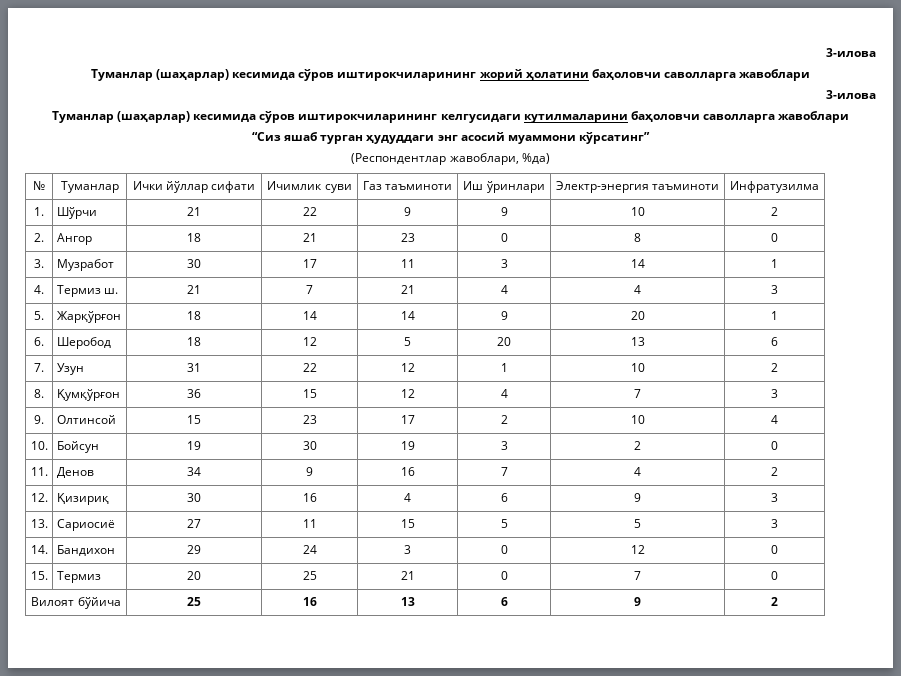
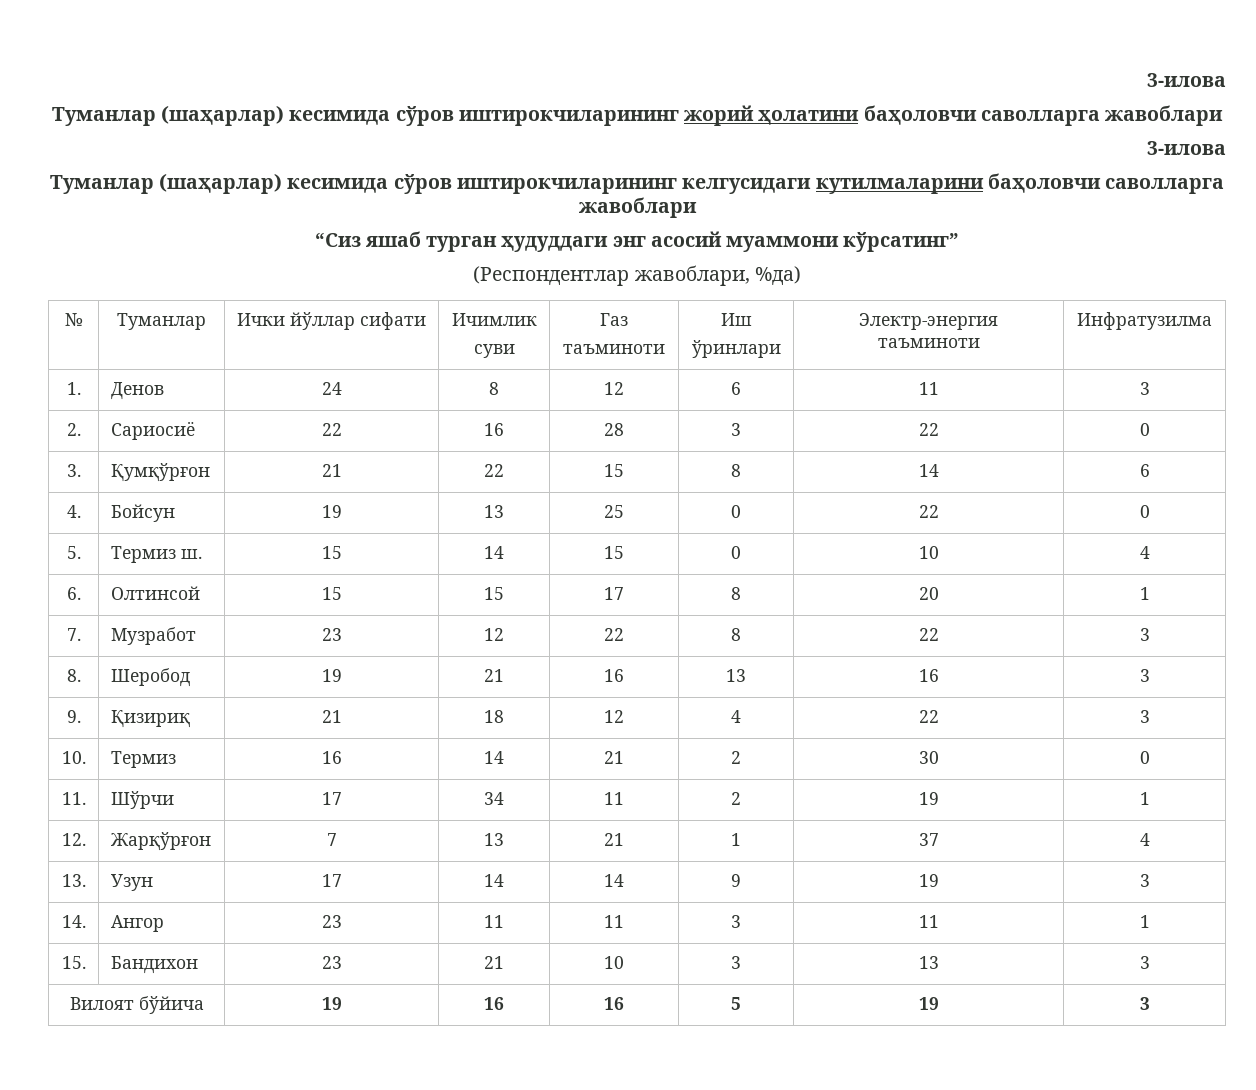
(323, 185) none -> (537, 319) //
(382, 185) none -> (628, 319) //
(484, 185) none -> (752, 319) //
[56,207,97,219] [187,207,201,216] [302,207,317,216] [404,207,411,216] [500,207,508,216] [630,207,645,216] [771,207,778,216] [34,233,44,242] [56,233,92,245] [187,233,201,242] [302,233,317,242] [400,233,415,242] [500,233,508,242] [634,233,641,242] [771,233,778,242] [34,259,44,268] [56,259,114,271] [187,259,201,268] [302,259,317,268] [400,259,415,268] [500,259,508,268] [630,259,645,268] [771,259,778,268] [34,285,44,294] [56,285,118,297] [187,285,201,294] [306,285,313,294] [400,285,415,294] [500,285,508,294] [634,285,641,294] [771,285,778,294] [34,311,44,320] [56,311,121,323] [187,311,201,320] Шўрчи | 21 | 22 | 9 | 9 | 10 | 2 // 2. | Ангор | 18 | 21 | 23 | 0 | 8 | 0 // 3. | Музработ | 30 | 17 | 11 | 3 | 14 | 1 // 4. | Термиз ш. | 21 | 7 | 21 | 4 | 4 | 3 // 5. | Жарқўрғон | 18 -> [110,382,164,400] [321,382,342,395] [489,382,499,395] [604,382,624,395] [731,382,741,395] [918,382,939,395] [1139,382,1150,395] [66,423,81,436] [110,421,195,440] [321,423,342,436] [484,423,504,436] [604,423,624,436] [731,423,741,436] [918,423,939,436] [1139,423,1150,436] [66,464,81,477] [110,463,210,482] [321,464,342,477] [484,464,504,477] [604,464,624,477] [731,464,741,477] [918,464,939,477] [1139,464,1150,477] [66,505,81,518] [110,504,175,522] [321,505,342,518] [484,505,504,518] [604,505,624,518] [731,505,741,518] [918,505,939,518] [1139,505,1150,518] [66,546,81,559] [110,546,202,563] [321,546,342,559] [484,546,504,559] [604,546,624,559] [731,546,741,559] [918,546,939,559] [1139,546,1150,559] [66,587,81,600] [110,586,200,600] [321,587,342,600] [484,587,504,600] [604,587,624,600] [731,587,741,600] [918,587,939,600] [1139,587,1150,600] [66,628,81,641] [110,627,196,645] [321,628,342,641] [484,628,504,641] [604,628,624,641] [731,628,741,641] [918,628,939,641] [1139,628,1150,641] [66,669,81,682] [110,668,190,687] [321,669,342,682] [484,669,504,682] [604,669,624,682] [726,669,746,682] [918,669,939,682] [1139,669,1150,682] [66,710,81,723] [110,710,190,728] [321,710,342,723] [484,710,504,723] [604,710,624,723] [731,710,741,723] [918,710,939,723] [1139,710,1150,723] [61,751,86,764] [110,751,176,768] [321,751,342,764] [484,751,504,764] [604,751,624,764] [731,751,741,764] [918,751,939,764] [1139,751,1150,764] [61,792,86,805] [110,791,174,809] [321,792,342,805] [484,792,504,805] [604,792,624,805] [731,792,741,805] [918,792,939,805] [1139,792,1150,805] [61,833,86,846] [110,832,211,851] [326,833,337,846] [484,833,504,846] [604,833,624,846] [731,833,741,846] [918,833,939,846] [1139,833,1150,846] [61,874,86,887] [110,874,153,891] [321,874,342,887] Денов | 24 | 8 | 12 | 6 | 11 | 3 // 2. | Сариосиё | 22 | 16 | 28 | 3 | 22 | 0 // 3. | Қумқўрғон | 21 | 22 | 15 | 8 | 14 | 6 // 4. | Бойсун | 19 | 13 | 25 | 0 | 22 | 0 // 5. | Термиз ш. | 15 | 14 | 15 | 0 | 10 | 4 // 6. | Олтинсой | 15 | 15 | 17 | 8 | 20 | 1 // 7. | Музработ | 23 | 12 | 22 | 8 | 22 | 3 // 8. | Шеробод | 19 | 21 | 16 | 13 | 16 | 3 // 9. | Қизириқ | 21 | 18 | 12 | 4 | 22 | 3 // 10. | Термиз | 16 | 14 | 21 | 2 | 30 | 0 // 11. | Шўрчи | 17 | 34 | 11 | 2 | 19 | 1 // 12. | Жарқўрғон | 7 | 13 | 21 | 1 | 37 | 4 // 13. | Узун | 17
[630,311,645,320] [771,311,778,320] [34,337,44,346] [56,337,111,349] [187,337,201,346] [302,337,317,346] [404,337,411,346] [497,337,511,346] [630,337,645,346] [771,337,778,346] [34,363,44,372] [56,363,84,375] [187,363,201,372] [302,363,317,372] [400,363,415,372] [500,363,508,372] [630,363,645,372] [771,363,778,372] [34,389,44,398] [56,389,120,401] [187,389,201,398] [302,389,317,398] [400,389,415,398] [500,389,508,398] [634,389,641,398] [771,389,778,398] [34,415,44,424] [56,415,116,424] [187,415,201,424] [302,415,317,424] [400,415,415,424] [500,415,508,424] [630,415,645,424] [771,415,778,424] [30,441,48,450] [56,441,99,453] [187,441,201,450] [302,441,317,450] [400,441,415,450] [500,441,508,450] [634,441,641,450] [771,441,778,450] [30,467,48,476] [56,467,94,478] [187,467,201,476] [306,467,313,476] [400,467,415,476] [500,467,508,476] [634,467,641,476] [771,467,778,476] [30,493,48,502] [56,493,109,505] [187,493,201,502] [302,493,317,502] [404,493,411,502] [500,493,508,502] [634,493,641,502] [771,493,778,502] [30,519,48,528] [56,519,115,531] [187,519,201,528] [302,519,317,528] [400,519,415,528] [500,519,508,528] [634,519,641,528] [771,519,778,528] [30,545,48,554] [56,545,115,556] [187,545,201,554] [302,545,317,554] [404,545,411,554] [500,545,508,554] [630,545,645,554] [771,545,778,554] [30,571,48,580] [56,571,101,583] [187,571,201,580] [302,571,317,580] [400,571,415,580] [500,571,508,580] [634,571,641,580] [771,571,778,580] 20 | 1 // 6. | Шеробод | 18 | 12 | 5 | 20 | 13 | 6 // 7. | Узун | 31 | 22 | 12 | 1 | 10 | 2 // 8. | Қумқўрғон | 36 | 15 | 12 | 4 | 7 | 3 // 9. | Олтинсой | 15 | 23 | 17 | 2 | 10 | 4 // 10. | Бойсун | 19 | 30 | 19 | 3 | 2 | 0 // 11. | Денов | 34 | 9 | 16 | 7 | 4 | 2 // 12. | Қизириқ | 30 | 16 | 4 | 6 | 9 | 3 // 13. | Сариосиё | 27 | 11 | 15 | 5 | 5 | 3 // 14. | Бандихон | 29 | 24 | 3 | 0 | 12 | 0 // 15. | Термиз | 20 | 25 | 21 | 0 | 7 | 0 -> [918,874,939,887] [1139,874,1150,887] [61,915,86,928] [110,915,164,932] [321,915,342,928] [484,915,504,928] [604,915,624,928] [731,915,741,928] [918,915,939,928] [1139,915,1150,928] [61,956,86,969] [110,956,198,974] [321,956,342,969] [484,956,504,969] [604,956,624,969] [731,956,741,969] [918,956,939,969] [1139,956,1150,969] 19 | 3 // 14. | Ангор | 23 | 11 | 11 | 3 | 11 | 1 // 15. | Бандихон | 23 | 21 | 10 | 3 | 13 | 3
[187,597,201,606] [302,597,317,606] [400,597,415,606] [500,597,508,606] [634,597,641,606] [771,597,778,606] 25 | 16 | 13 | 6 | 9 | 2 -> [321,997,342,1010] [484,997,504,1010] [604,997,624,1010] [731,997,741,1010] [918,997,939,1010] [1139,997,1150,1010] 19 | 16 | 16 | 5 | 19 | 3

